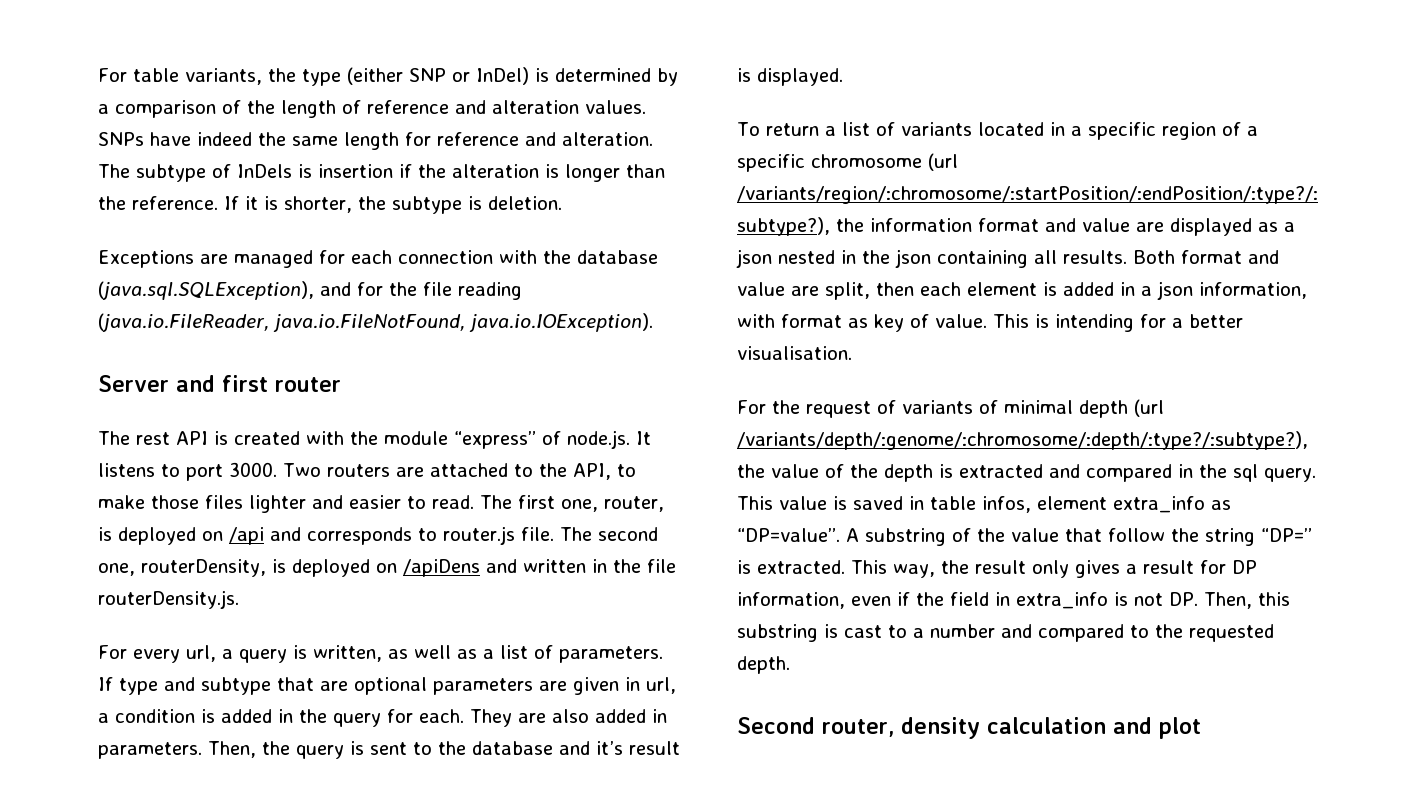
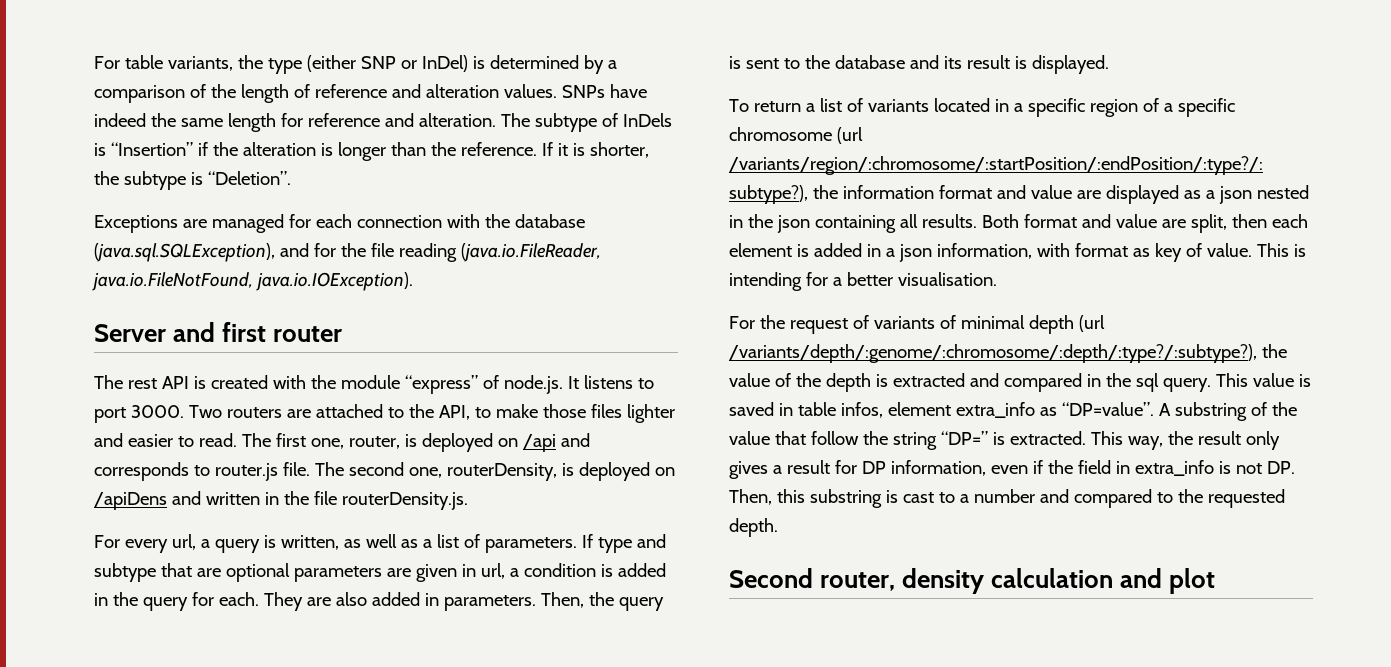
[318,164,393,178] insertion -> [110,142,193,156] “Insertion”
[488,196,562,210] deletion. -> [207,171,291,185] “Deletion”.
[596,741,623,755] it’s -> [943,56,962,69] its

